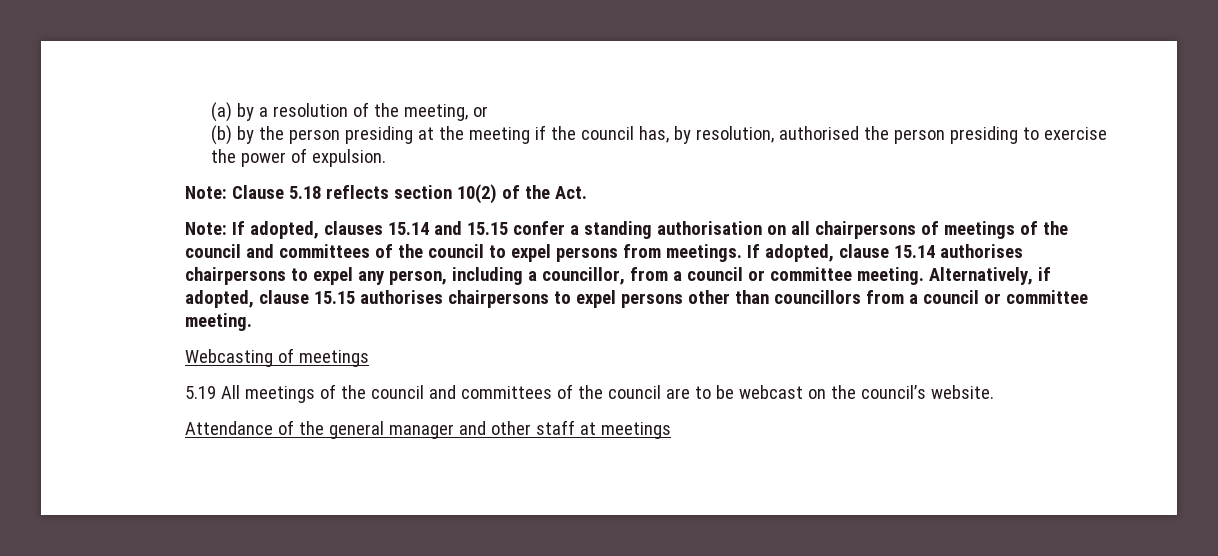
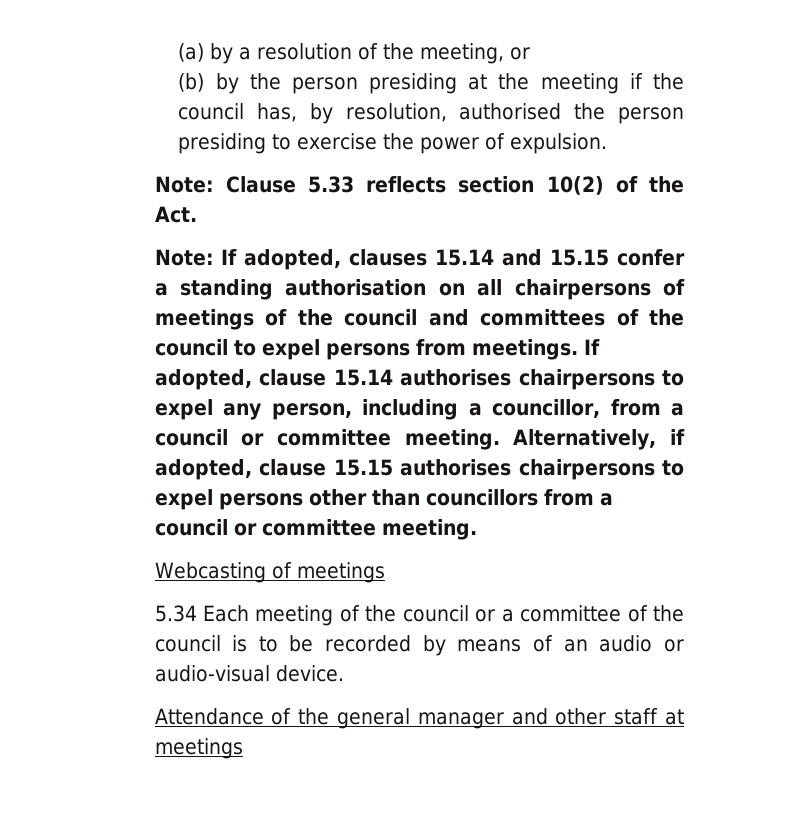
[289,186,322,199] 5.18 -> [307,176,354,193] 5.33
[185,384,691,403] 5.19 All meetings of the council and committees of the council are -> [154,605,684,626] [154,635,248,652] 5.34 Each meeting of the council or a committee of the council is
[739,385,995,399] webcast on the council’s website. -> [325,635,684,656] [154,665,344,682] recorded by means of an audio or audio-visual device.

